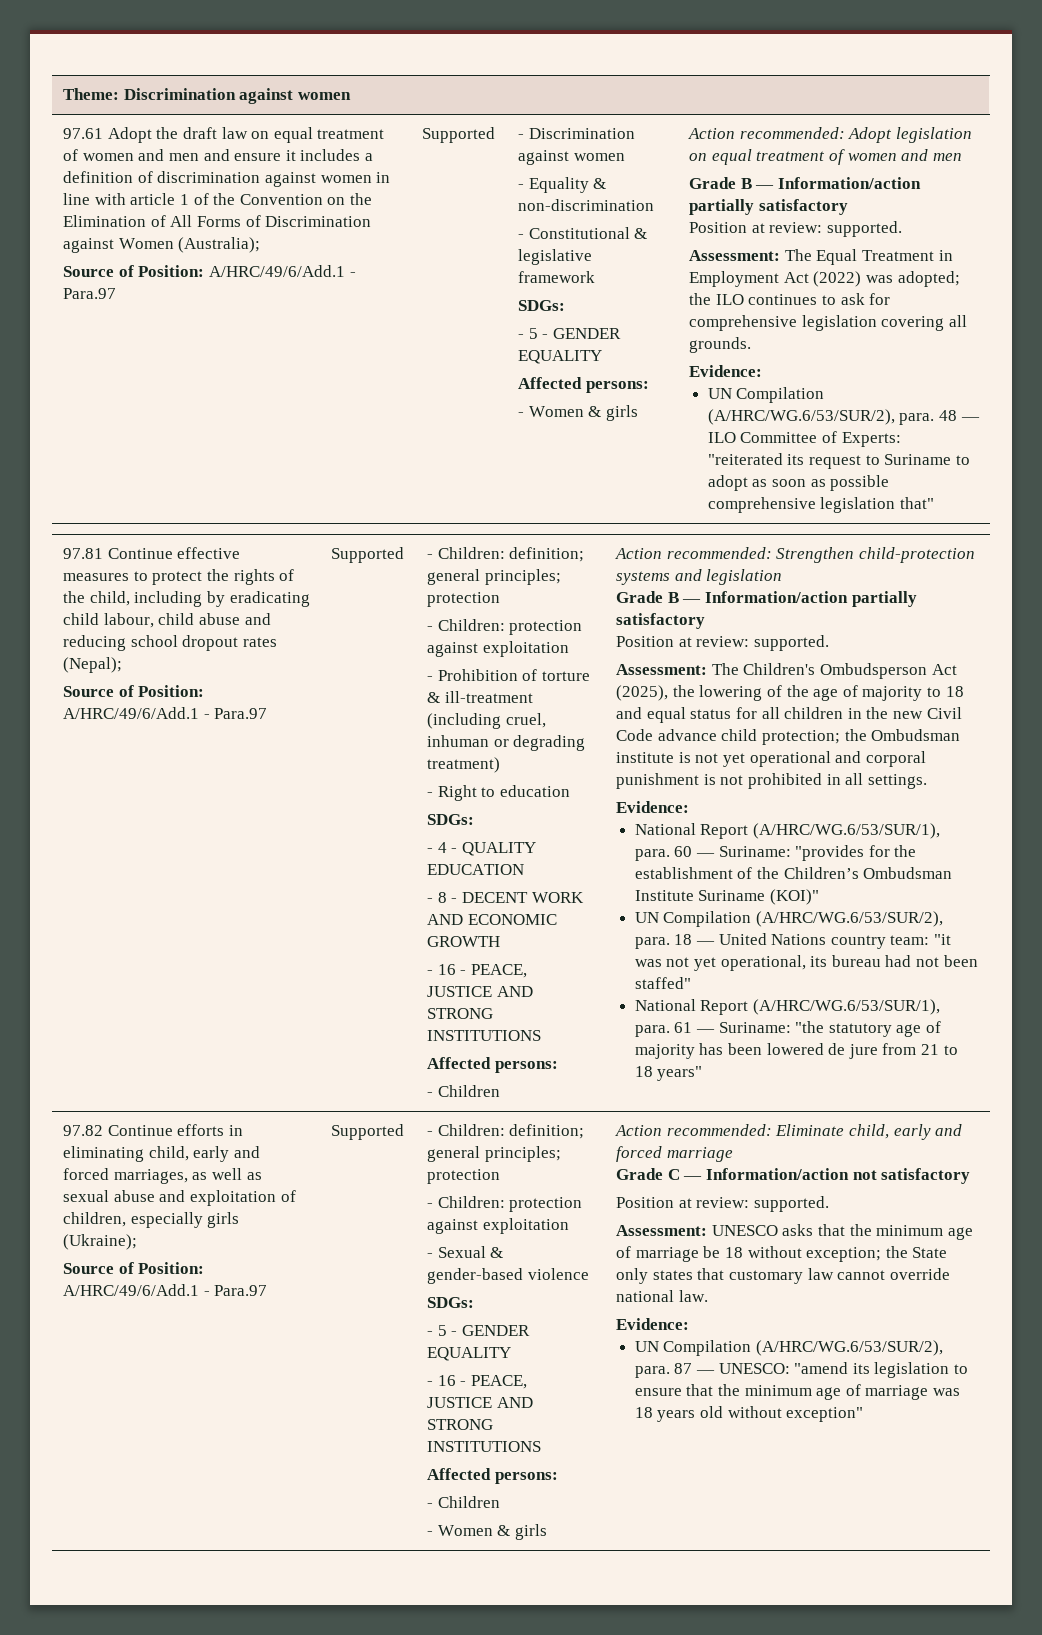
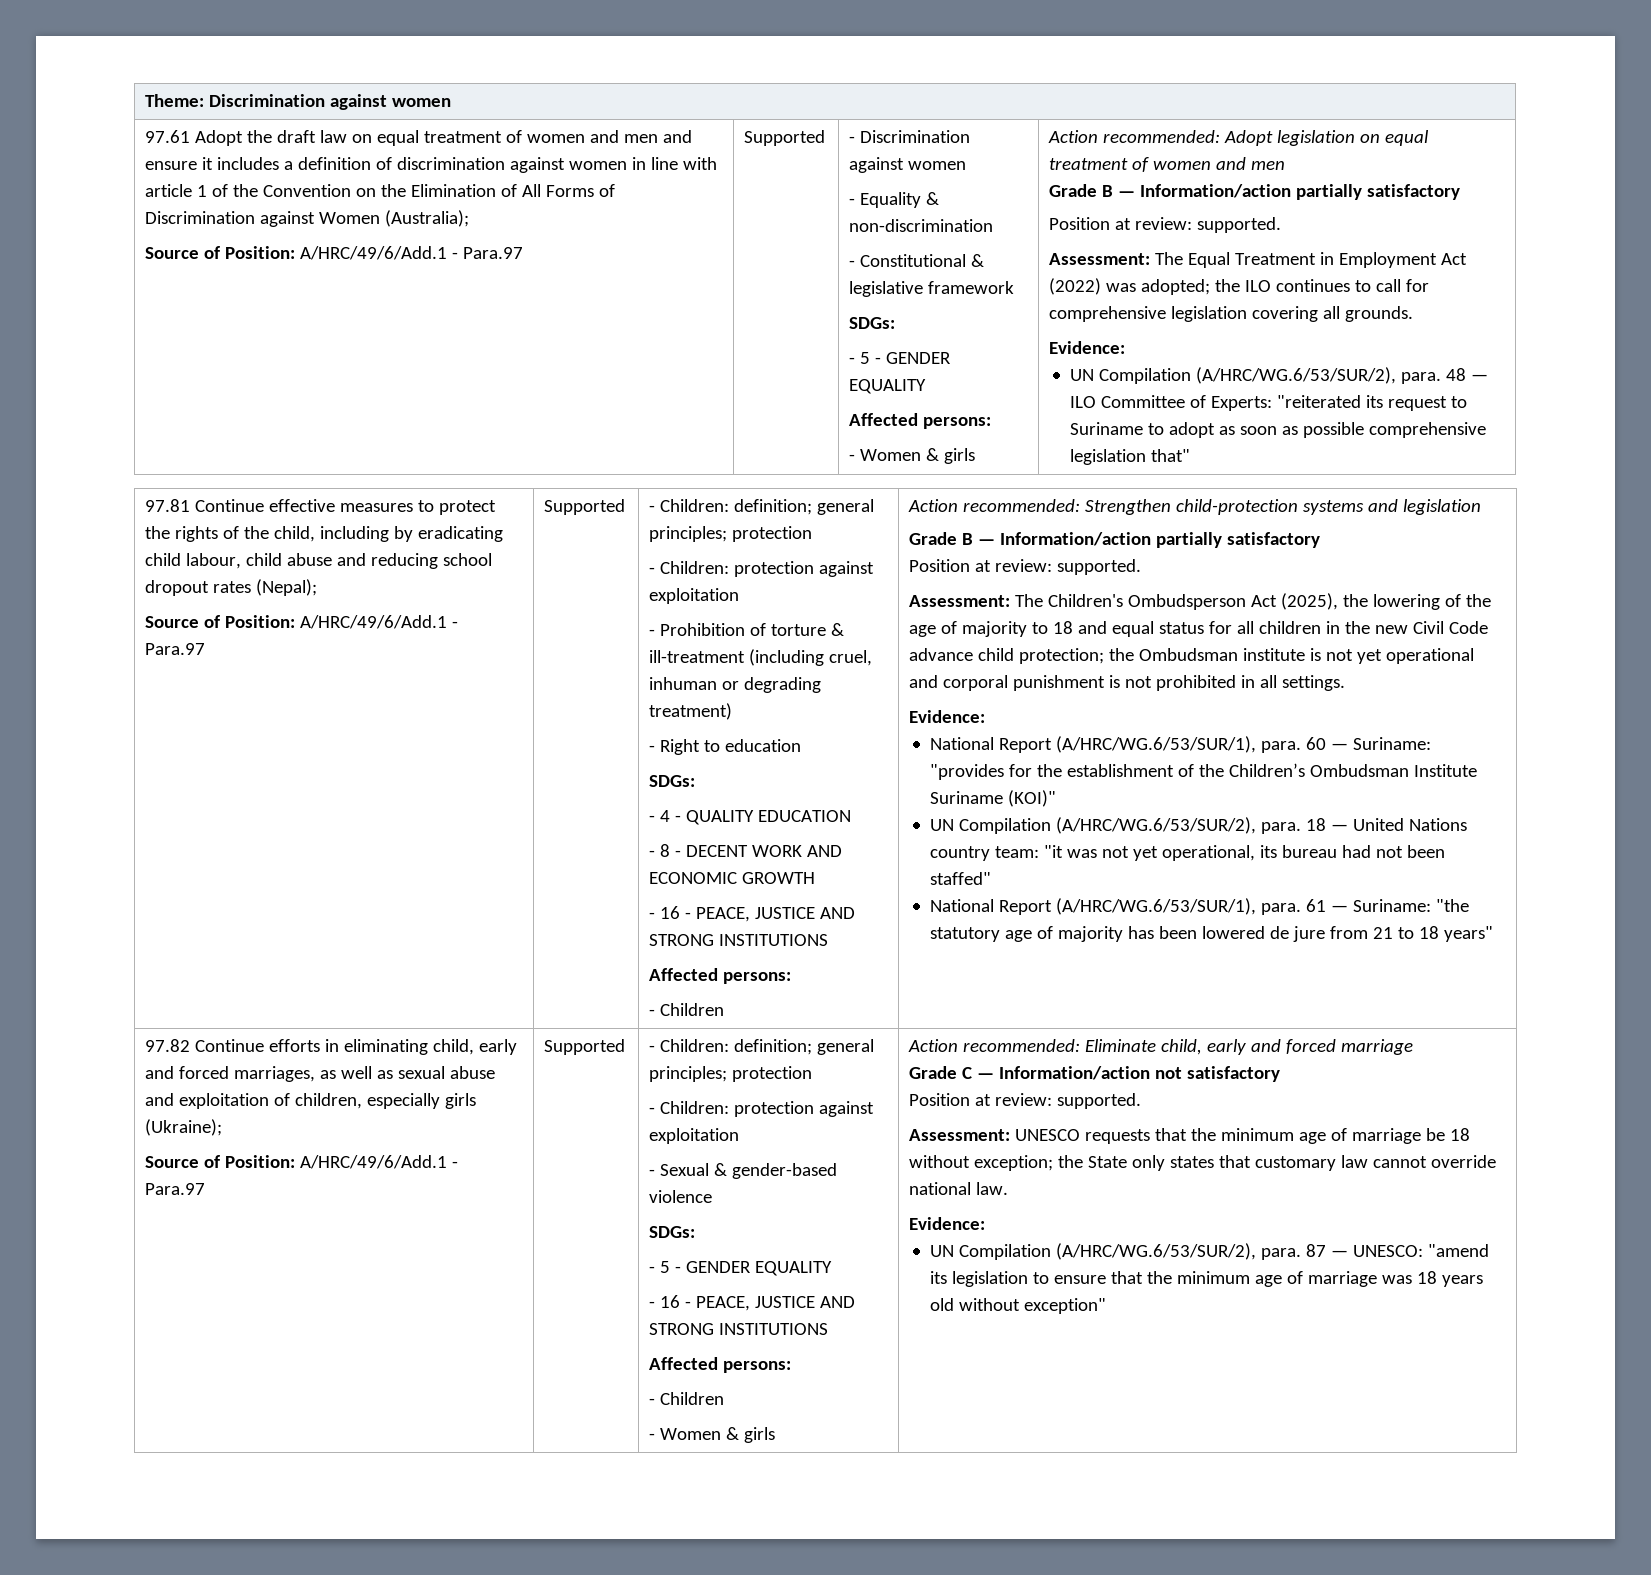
[840,293,865,305] ask -> [1376,279,1402,292] call
[782,1224,814,1236] asks -> [1085,1129,1151,1144] requests

